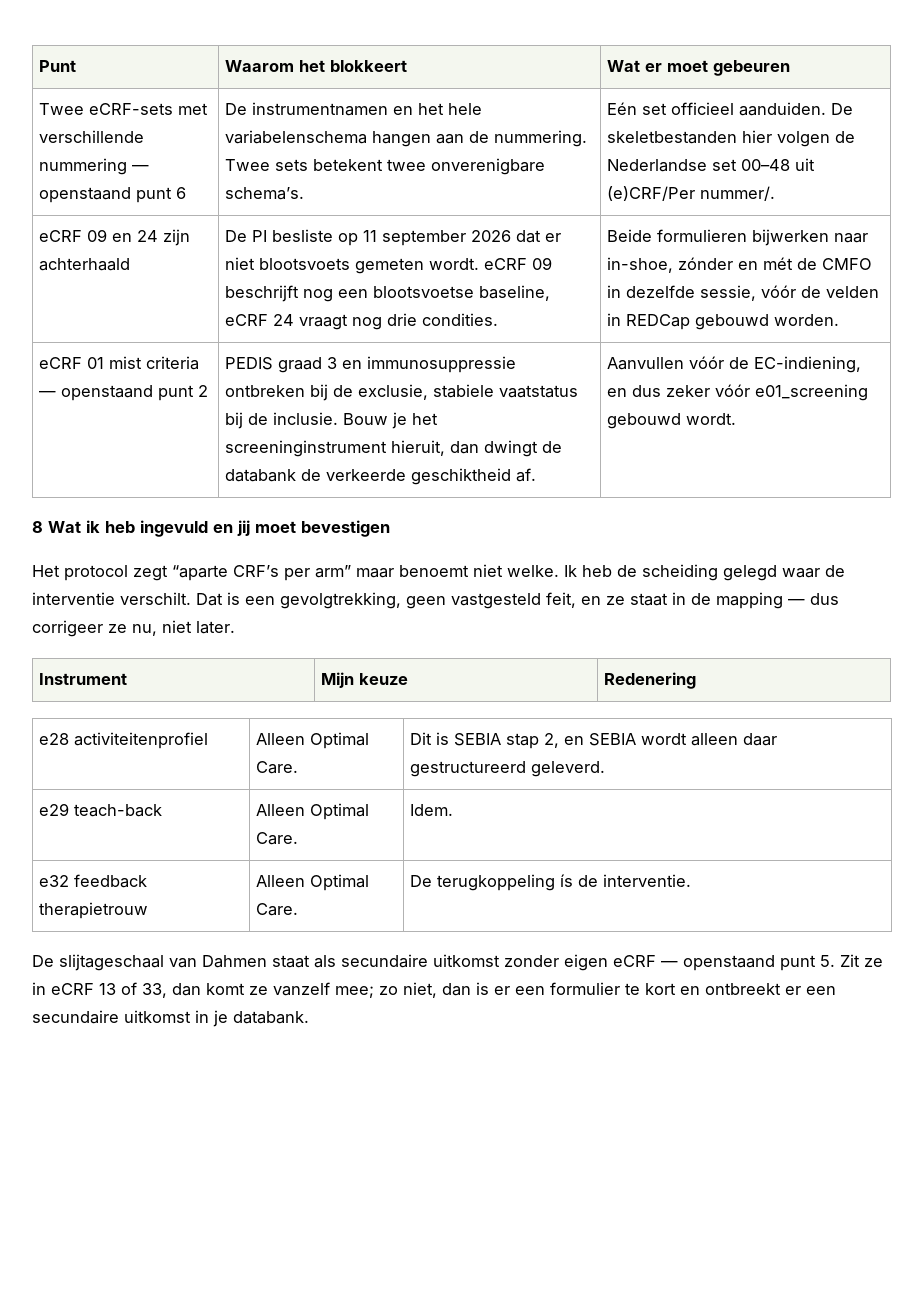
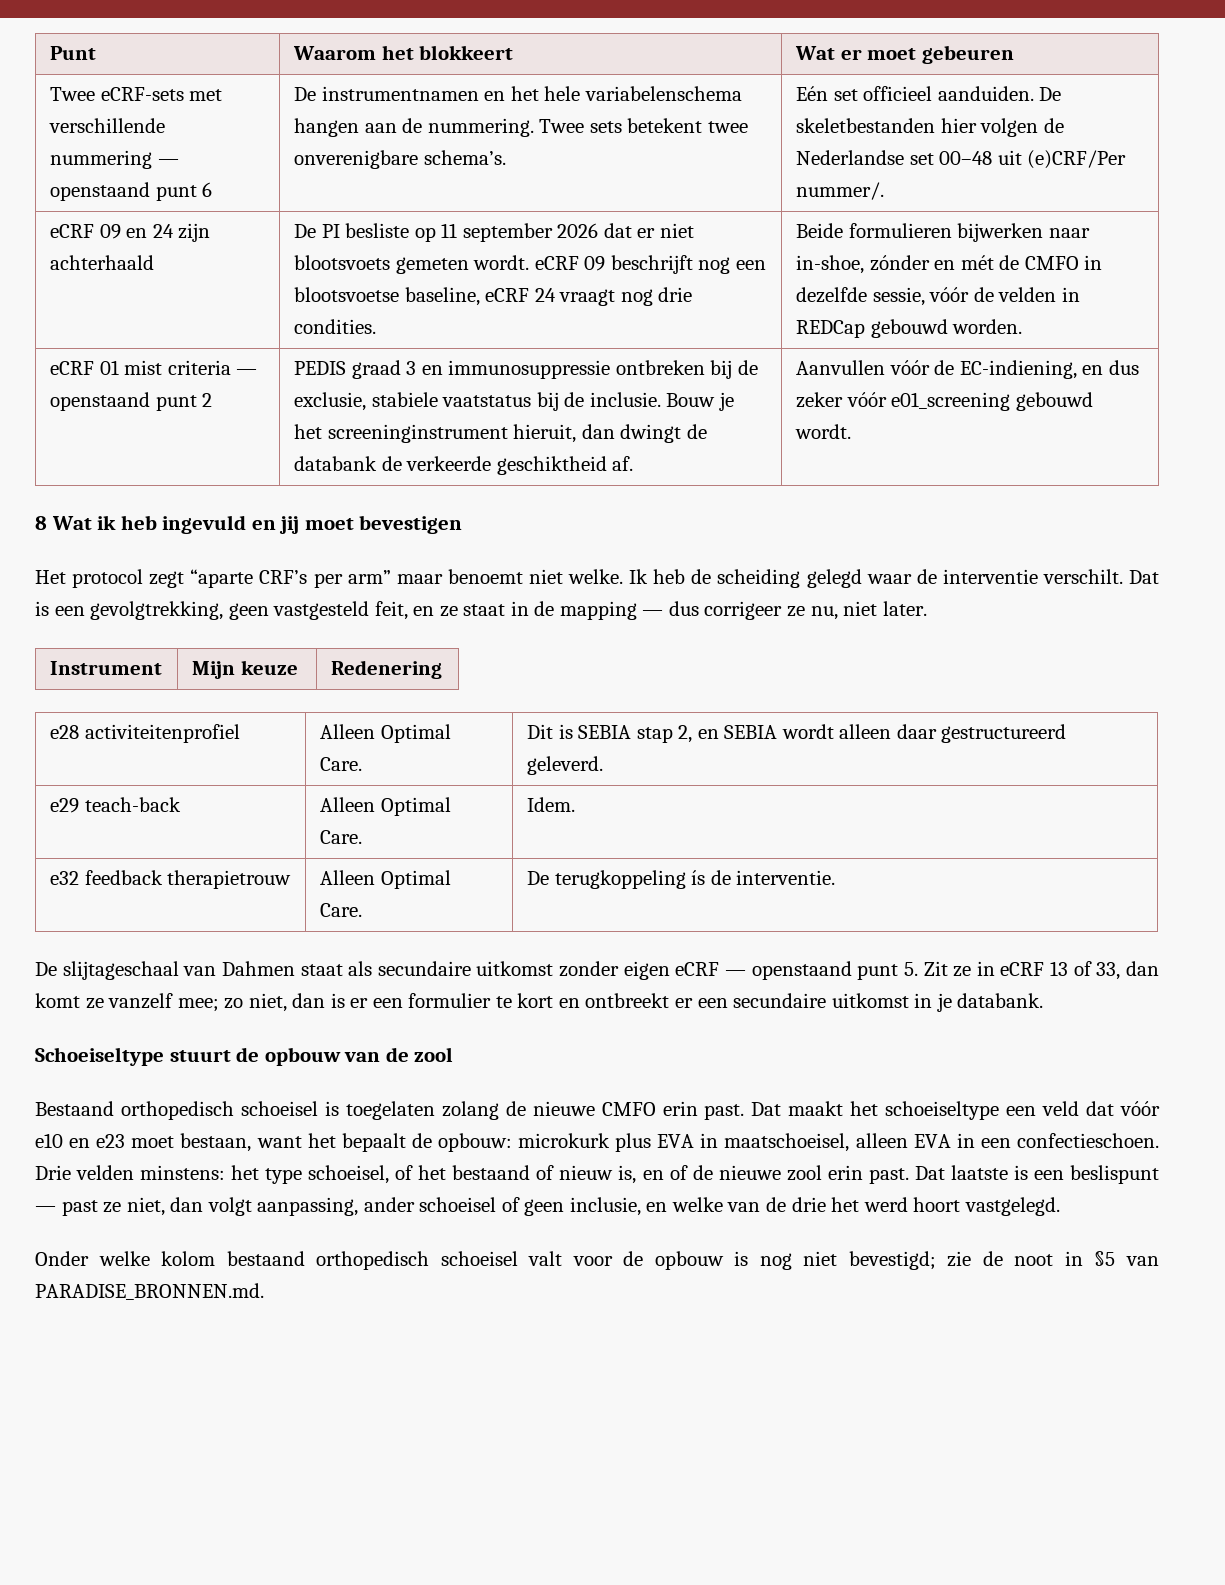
(309, 1017) none -> [35,1047,454,1066] [35,1101,1160,1120] [35,1133,1159,1152] [35,1165,1160,1184] [35,1197,1060,1216] [35,1251,1159,1270] [35,1283,264,1300] // Schoeiseltype stuurt de opbouw van de zool // Bestaand orthopedisch schoeisel is toegelaten zolang de nieuwe CMFO erin past. Dat maakt het schoeiseltype een veld dat vóór e10 en e23 moet bestaan, want het bepaalt de opbouw: microkurk plus EVA in maatschoeisel, alleen EVA in een confectieschoen. Drie velden minstens: het type schoeisel, of het bestaand of nieuw is, en of de nieuwe zool erin past. Dat laatste is een beslispunt — past ze niet, dan volgt aanpassing, ander schoeisel of geen inclusie, en welke van de drie het werd hoort vastgelegd. // Onder welke kolom bestaand orthopedisch schoeisel valt voor de opbouw is nog niet bevestigd; zie de noot in §5 van PARADISE_BRONNEN.md.

